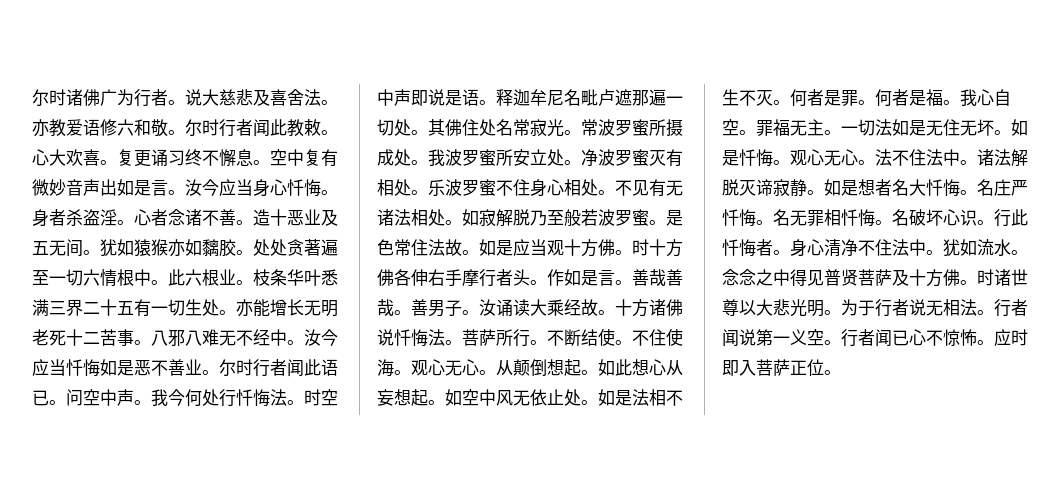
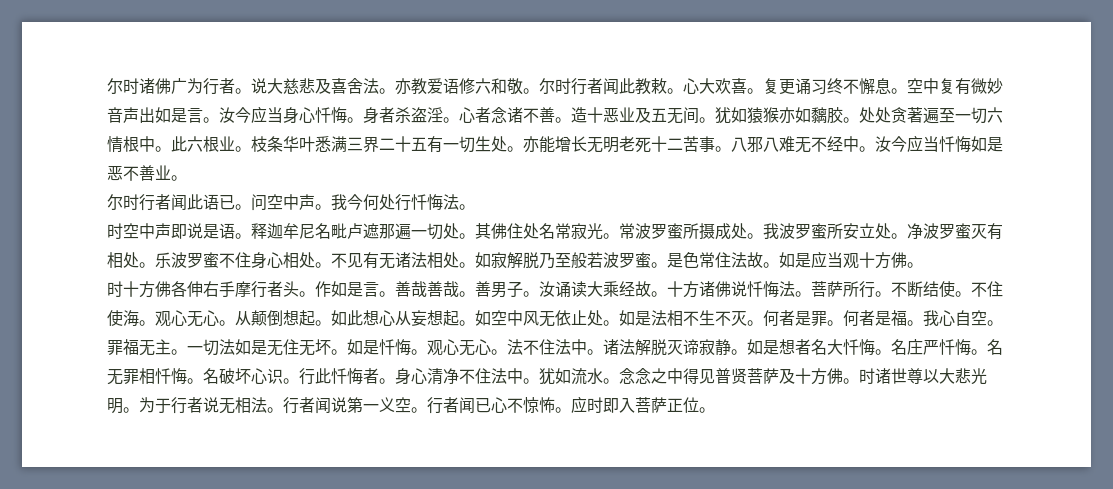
(219, 372) none -> (187, 178) //
(304, 402) none -> (475, 207) //
(632, 252) none -> (923, 265) //

